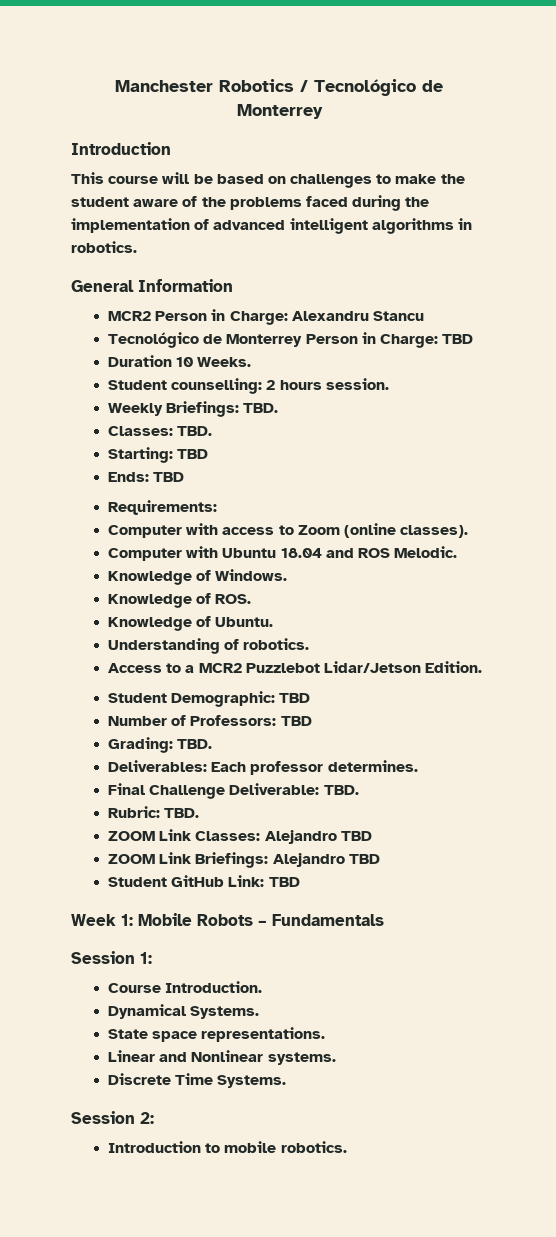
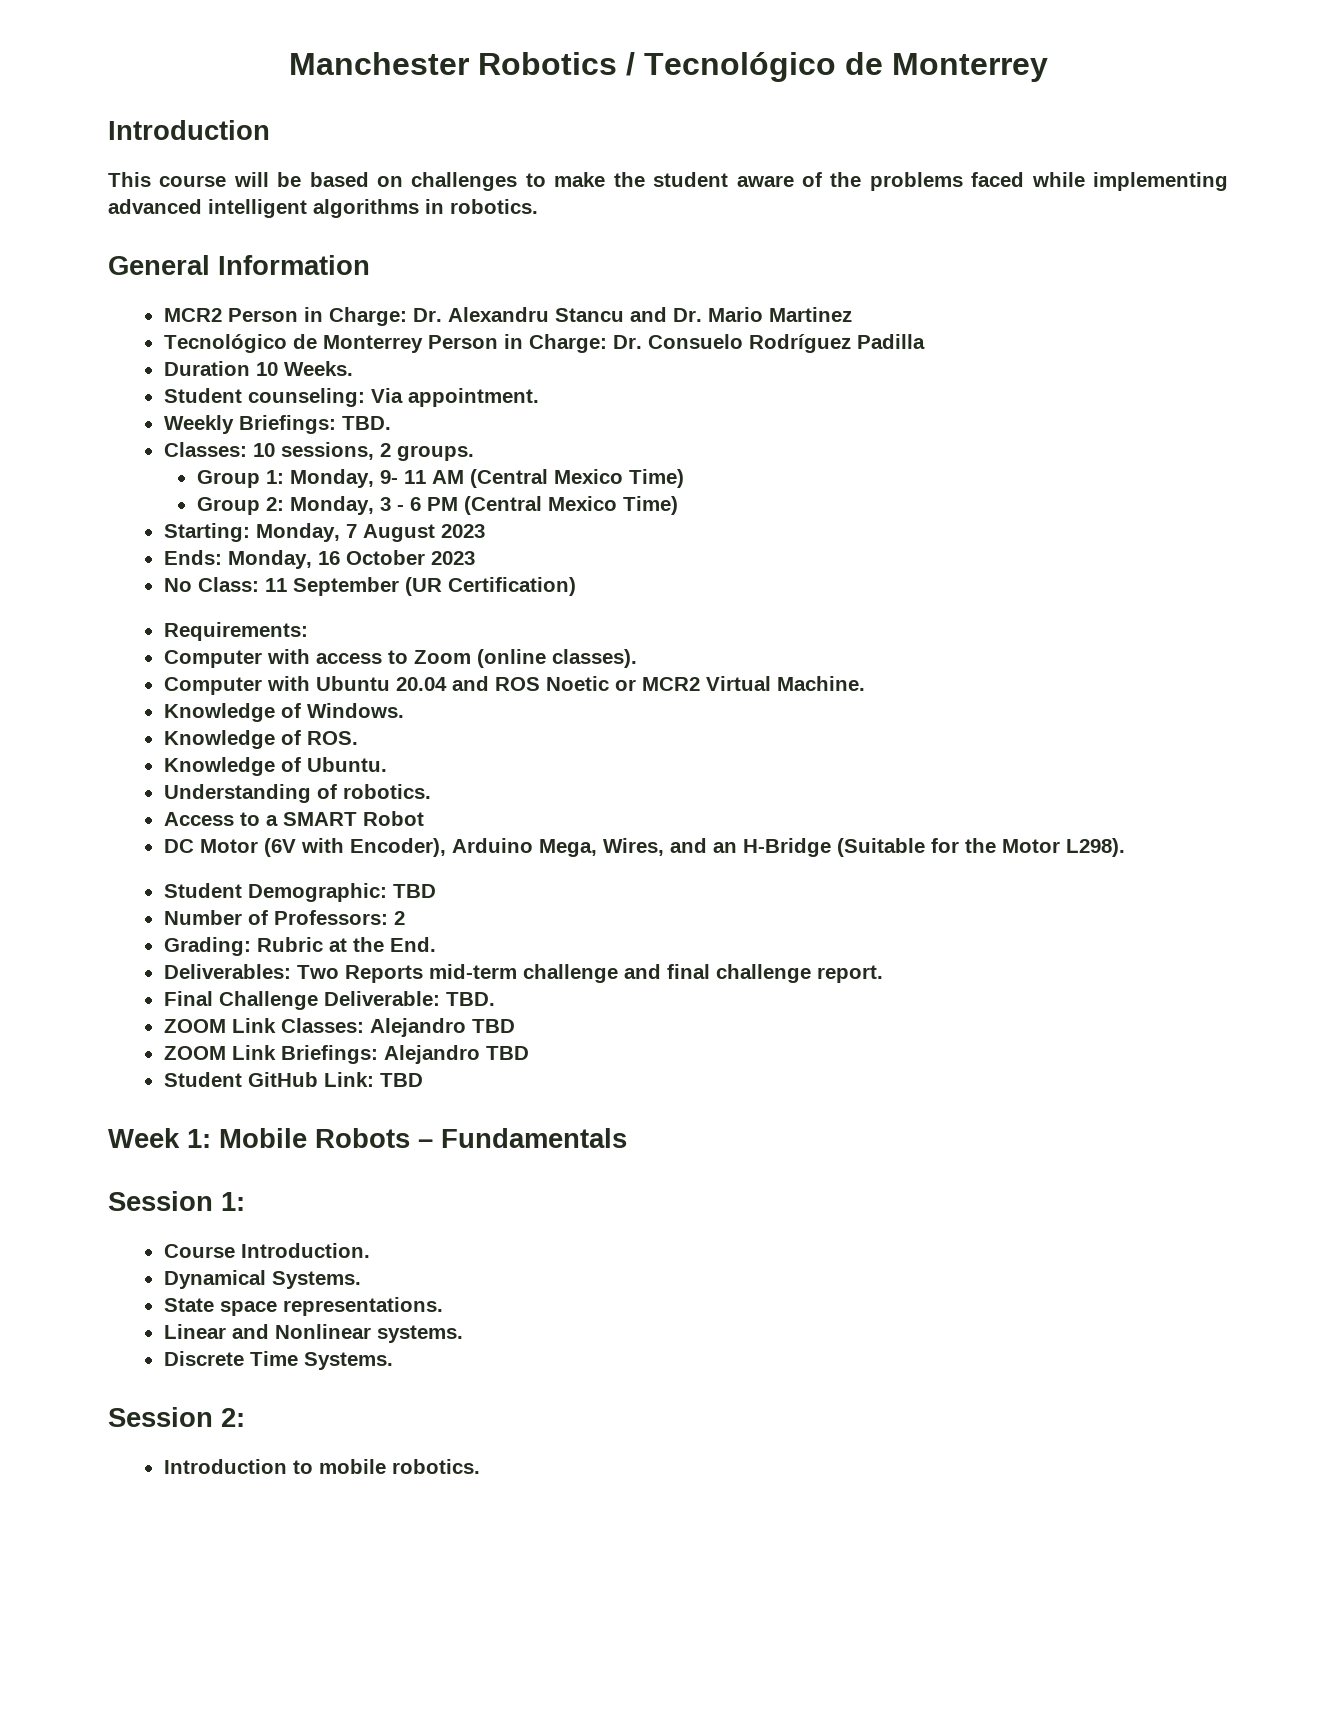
[352,195,430,211] [71,218,210,233] during the implementation of -> [1031,172,1228,191] while implementing
(288, 318) none -> [412,308,442,322] Dr.
(424, 316) none -> [629,307,852,322] and Dr. Mario Martinez
[442,334,474,344] TBD -> [612,334,925,353] Dr. Consuelo Rodríguez Padilla
[171,378,389,394] counselling: 2 hours session. -> [247,388,539,407] counseling: Via appointment.
[177,426,213,436] [107,447,209,463] [107,472,185,482] TBD. // Starting: TBD // Ends: TBD -> [252,442,474,461] [196,469,684,488] [196,496,678,515] [163,523,485,542] [163,550,475,569] [163,577,576,596] 10 sessions, 2 groups. // Group 1: Monday, 9- 11 AM (Central Mexico Time) // Group 2: Monday, 3 - 6 PM (Central Mexico Time) // Starting: Monday, 7 August 2023 // Ends: Monday, 16 October 2023 // No Class: 11 September (UR Certification)
[280,548,322,558] 18.04 -> [395,677,447,691] 20.04
[394,546,458,558] Melodic. -> [545,676,865,691] Noetic or MCR2 Virtual Machine.
[198,661,483,673] MCR2 Puzzlebot Lidar/Jetson Edition. -> [282,811,424,826] [163,838,1125,857] SMART Robot // DC Motor (6V with Encoder), Arduino Mega, Wires, and an H-Bridge (Suitable for the Motor L298).
[280,716,312,726] TBD -> [393,911,405,925] 2
[177,739,213,749] [107,760,418,775] TBD. // Deliverables: Each professor determines. -> [256,937,436,952] [163,964,883,983] Rubric at the End. // Deliverables: Two Reports mid-term challenge and final challenge report.
[107,806,200,818] // Rubric: TBD. -> (495, 999) none

